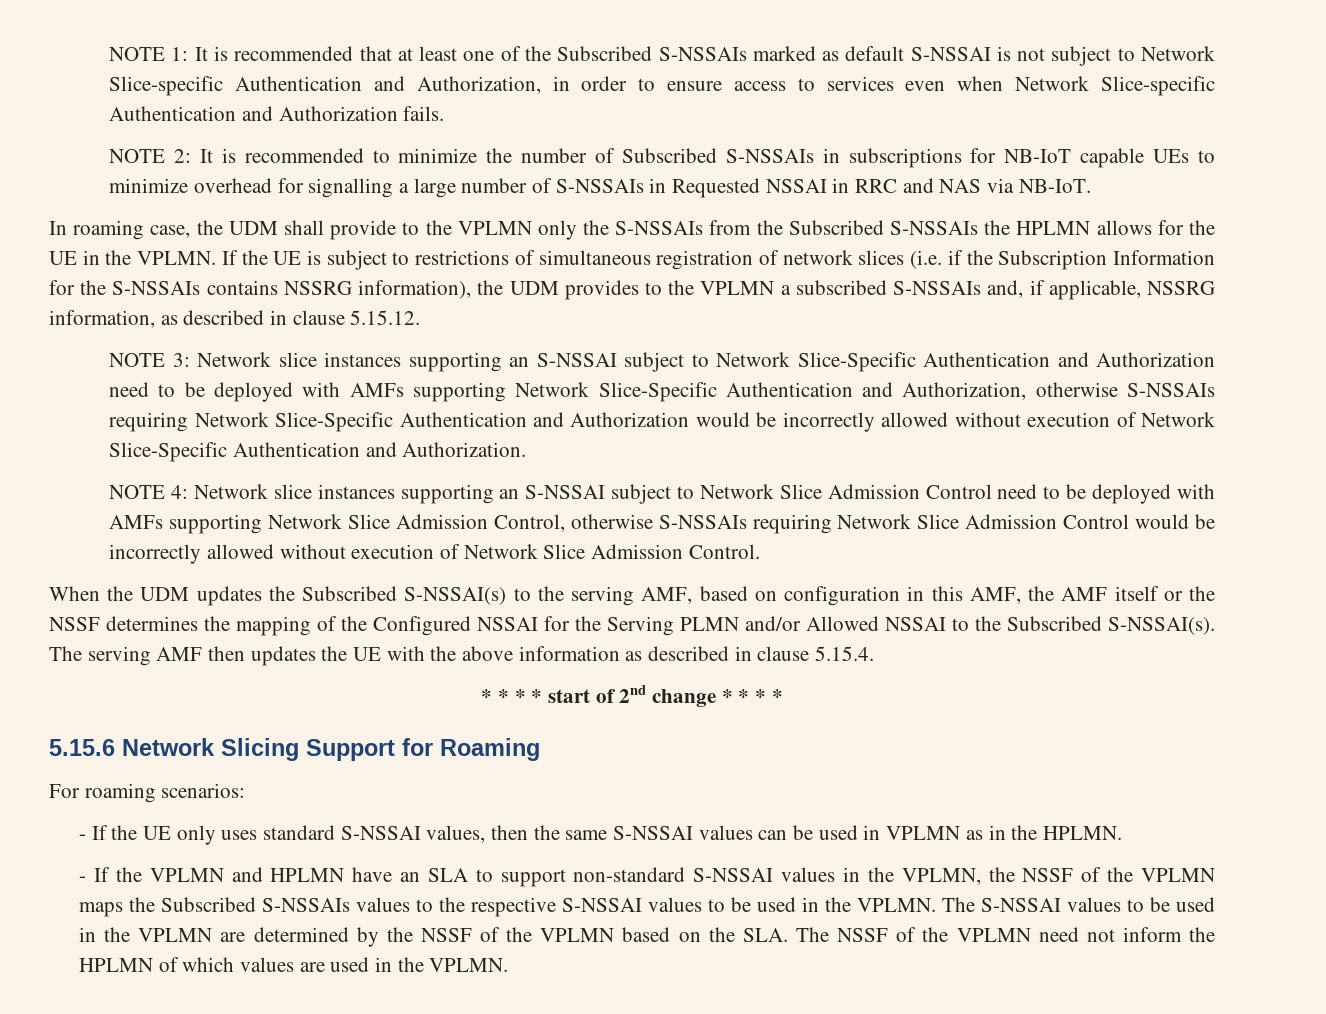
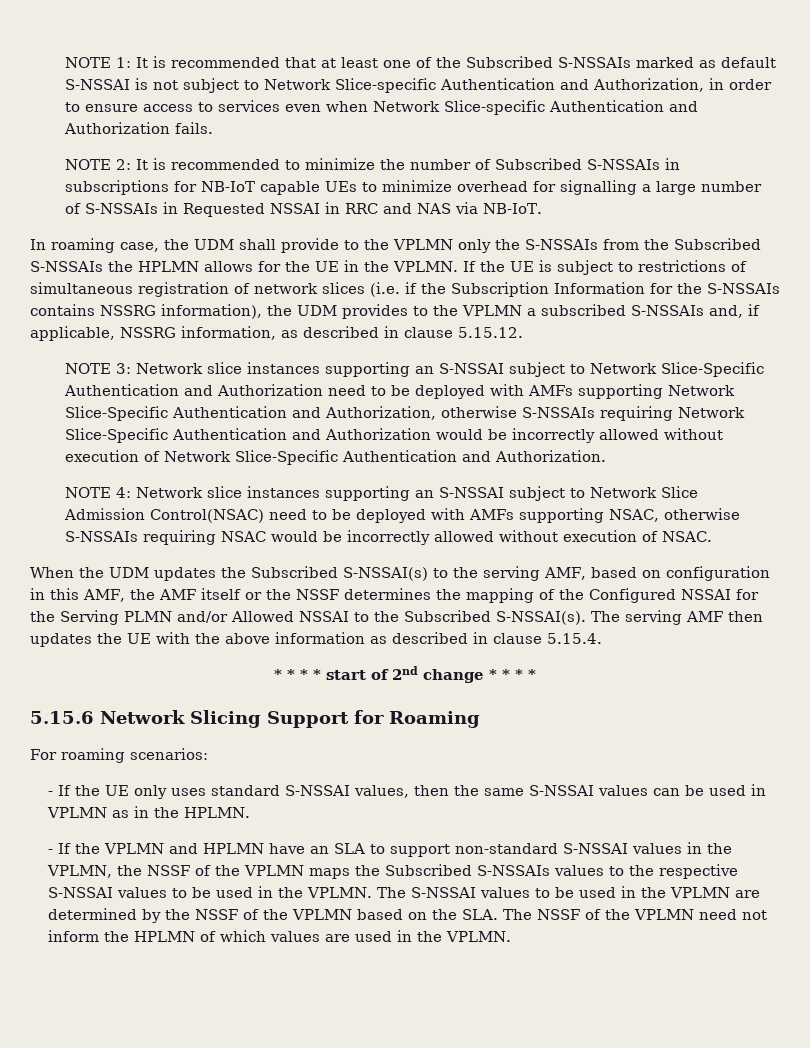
[925,484,1216,504] [109,514,1215,534] [109,544,760,564] Control need to be deployed with AMFs supporting Network Slice Admission Control, otherwise S-NSSAIs requiring Network Slice Admission Control would be incorrectly allowed without execution of Network Slice Admission Control. -> [150,508,741,523] [65,530,713,545] Control(NSAC) need to be deployed with AMFs supporting NSAC, otherwise S-NSSAIs requiring NSAC would be incorrectly allowed without execution of NSAC.

